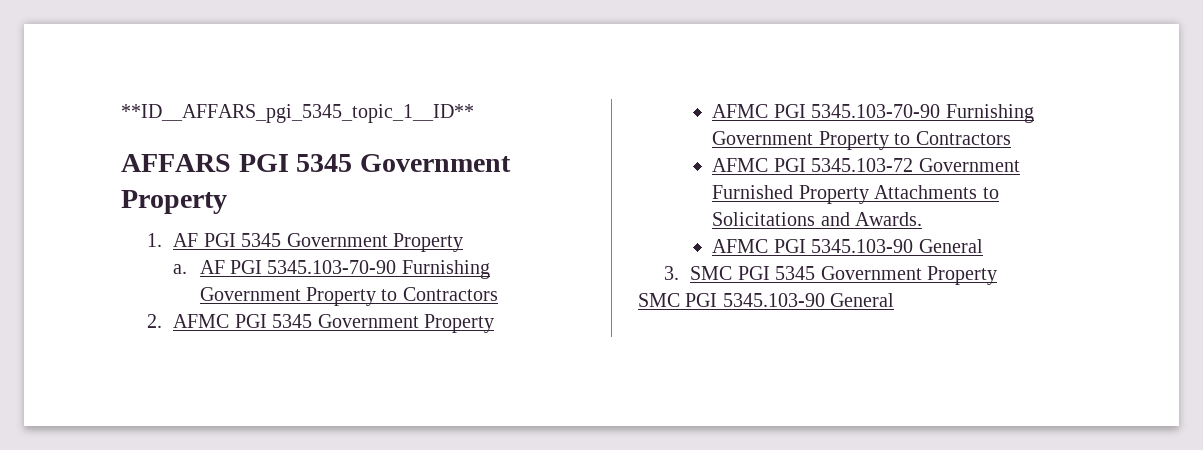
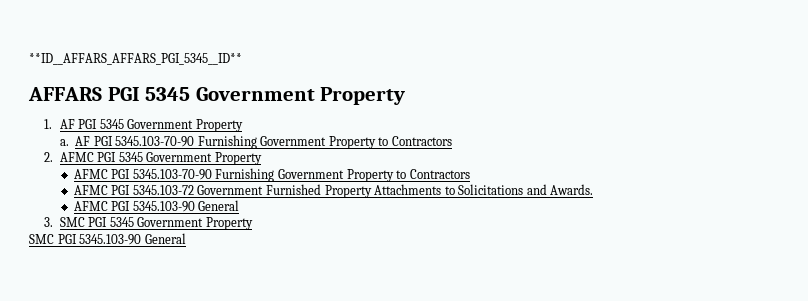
[121,104,474,123] **ID__AFFARS_pgi_5345_topic_1__ID** -> [29,53,242,65] **ID__AFFARS_AFFARS_PGI_5345__ID**

